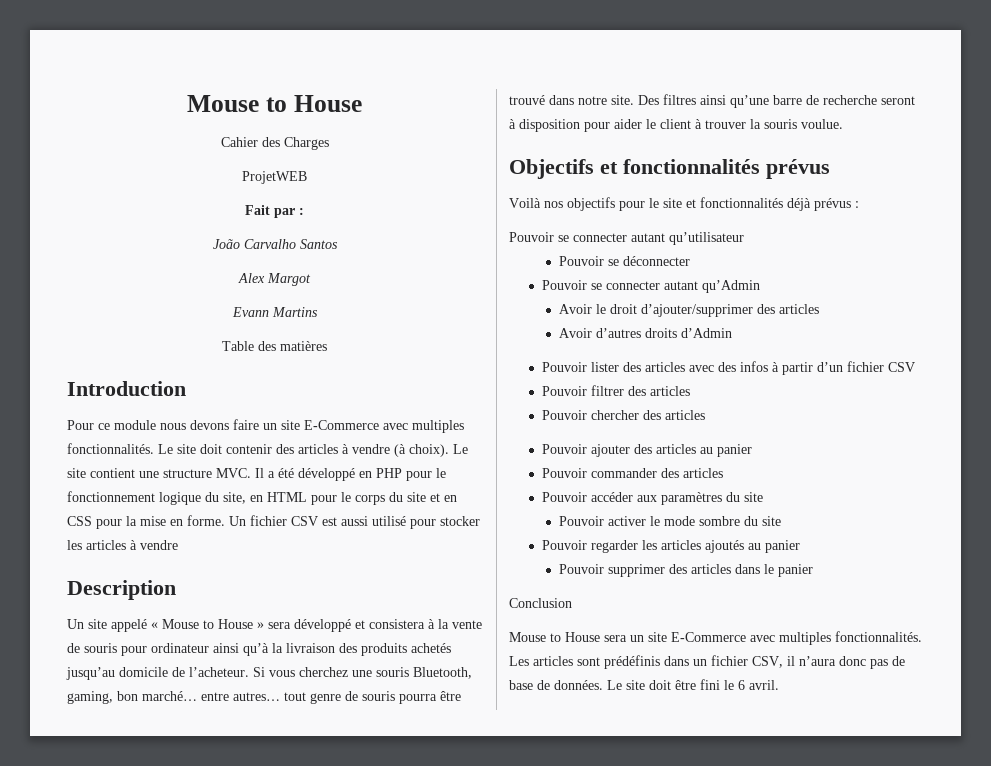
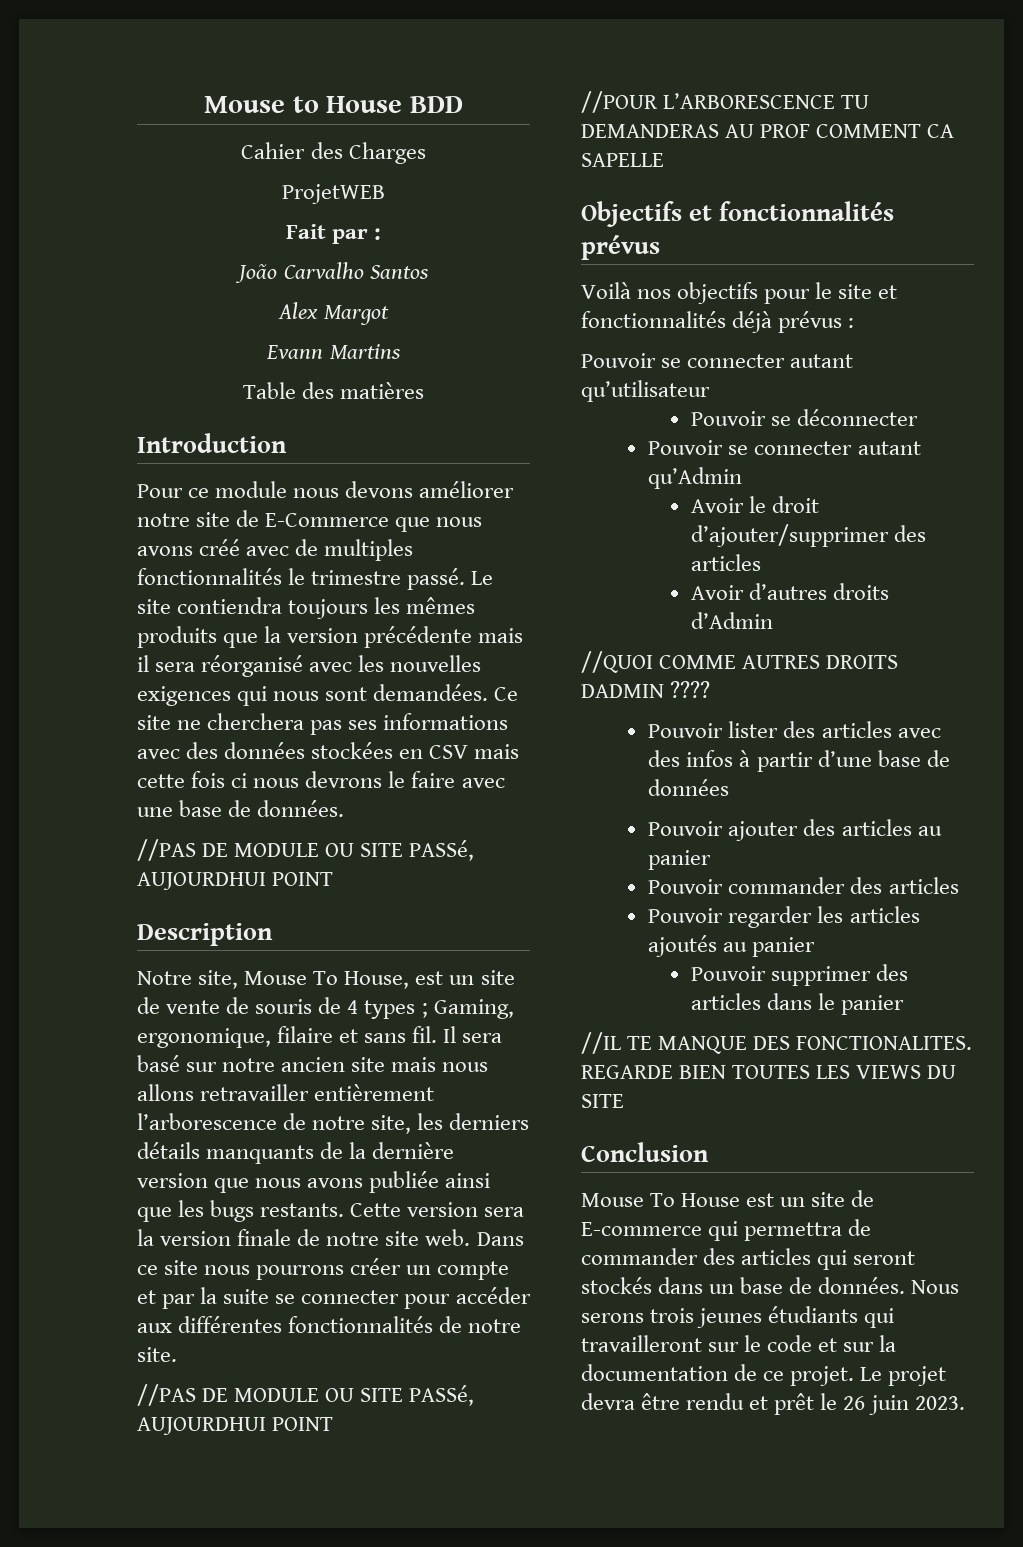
[187,95,362,112] Mouse to House -> [204,96,463,113] Mouse to House BDD
[233,419,464,433] [67,443,468,457] [67,468,446,481] [67,491,457,505] [67,515,480,529] [67,540,178,550] [67,580,176,600] [67,619,482,632] [67,643,451,656] [66,667,472,680] [67,691,461,704] [509,94,915,108] [509,119,843,132] faire un site E-Commerce avec multiples fonctionnalités. Le site doit contenir des articles à vendre (à choix). Le site contient une structure MVC. Il a été développé en PHP pour le fonctionnement logique du site, en HTML pour le corps du site et en CSS pour la mise en forme. Un fichier CSV est aussi utilisé pour stocker les articles à vendre // Description // Un site appelé « Mouse to House » sera développé et consistera à la vente de souris pour ordinateur ainsi qu’à la livraison des produits achetés jusqu’au domicile de l’acheteur. Si vous cherchez une souris Bluetooth, gaming, bon marché… entre autres… tout genre de souris pourra être trouvé dans notre site. Des filtres ainsi qu’une barre de recherche seront à disposition pour aider le client à trouver la souris voulue. -> [419,481,515,498] [137,510,483,532] [137,539,414,561] [137,568,494,590] [137,597,476,619] [137,626,524,648] [137,655,482,677] [137,684,519,706] [137,713,509,735] [137,742,520,759] [137,771,505,788] [137,800,345,817] [137,839,475,861] [137,872,334,890] [137,923,273,946] [137,970,515,989] [137,997,514,1019] [137,1026,503,1048] [137,1055,489,1072] [137,1084,435,1101] [137,1113,530,1134] [137,1142,455,1164] [137,1171,491,1193] [137,1200,525,1222] [137,1229,524,1246] [137,1258,510,1280] [137,1287,531,1309] [137,1316,522,1333] [137,1347,177,1362] [137,1384,475,1406] [137,1417,334,1435] [581,91,870,113] [581,124,955,138] [581,153,664,167] améliorer notre site de E-Commerce que nous avons créé avec de multiples fonctionnalités le trimestre passé. Le site contiendra toujours les mêmes produits que la version précédente mais il sera réorganisé avec les nouvelles exigences qui nous sont demandées. Ce site ne cherchera pas ses informations avec des données stockées en CSV mais cette fois ci nous devrons le faire avec une base de données. // //PAS DE MODULE OU SITE PASSé, AUJOURDHUI POINT // Description // Notre site, Mouse To House, est un site de vente de souris de 4 types ; Gaming, ergonomique, filaire et sans fil. Il sera basé sur notre ancien site mais nous allons retravailler entièrement l’arborescence de notre site, les derniers détails manquants de la dernière version que nous avons publiée ainsi que les bugs restants. Cette version sera la version finale de notre site web. Dans ce site nous pourrons créer un compte et par la suite se connecter pour accéder aux différentes fonctionnalités de notre site. // //PAS DE MODULE OU SITE PASSé, AUJOURDHUI POINT // //POUR L’ARBORESCENCE TU DEMANDERAS AU PROF COMMENT CA SAPELLE
(732, 333) none -> [581,651,899,673] [581,681,711,698] // //QUOI COMME AUTRES DROITS DADMIN ????
[816,361,915,372] [541,385,690,396] [541,410,705,420] d’un fichier CSV // Pouvoir filtrer des articles // Pouvoir chercher des articles -> [817,750,950,767] [648,779,730,796] d’une base de données
[541,492,763,505] [558,516,781,526] // Pouvoir accéder aux paramètres du site // Pouvoir activer le mode sombre du site -> (959, 885) none
[509,598,572,608] [509,631,922,645] [509,655,905,669] [509,679,779,690] Conclusion // Mouse to House sera un site E-Commerce avec multiples fonctionnalités. Les articles sont prédéfinis dans un fichier CSV, il n’aura donc pas de base de données. Le site doit être fini le 6 avril. -> [581,1032,973,1054] [581,1065,957,1079] [581,1094,624,1108] [581,1142,709,1162] [581,1190,875,1207] [581,1219,872,1241] [581,1248,916,1270] [581,1277,960,1294] [581,1306,895,1328] [581,1335,897,1352] [581,1364,947,1386] [581,1393,965,1415] //IL TE MANQUE DES FONCTIONALITES. REGARDE BIEN TOUTES LES VIEWS DU SITE // Conclusion // Mouse To House est un site de E-commerce qui permettra de commander des articles qui seront stockés dans un base de données. Nous serons trois jeunes étudiants qui travailleront sur le code et sur la documentation de ce projet. Le projet devra être rendu et prêt le 26 juin 2023.

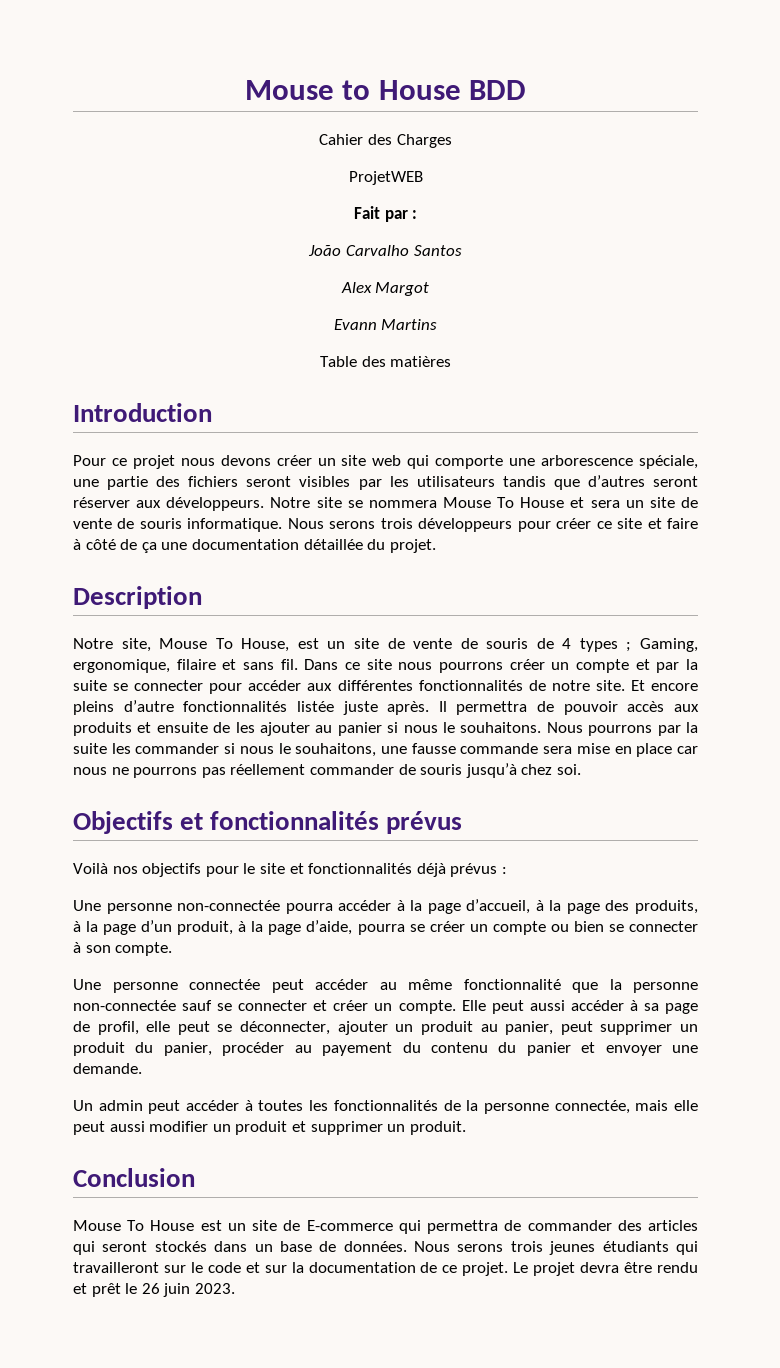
[215,481,288,498] module -> [132,455,175,469] projet
[419,481,515,498] [137,510,483,532] [137,539,414,561] [137,568,494,590] [137,597,476,619] [137,626,524,648] [137,655,482,677] [137,684,519,706] [137,713,509,735] [137,742,520,759] [137,771,505,788] [137,800,345,817] [137,839,475,861] [137,872,334,890] améliorer notre site de E-Commerce que nous avons créé avec de multiples fonctionnalités le trimestre passé. Le site contiendra toujours les mêmes produits que la version précédente mais il sera réorganisé avec les nouvelles exigences qui nous sont demandées. Ce site ne cherchera pas ses informations avec des données stockées en CSV mais cette fois ci nous devrons le faire avec une base de données. // //PAS DE MODULE OU SITE PASSé, AUJOURDHUI POINT -> [276,455,698,469] [73,475,698,490] [73,497,698,511] [73,518,698,532] [73,539,436,553] créer un site web qui comporte une arborescence spéciale, une partie des fichiers seront visibles par les utilisateurs tandis que d’autres seront réserver aux développeurs. Notre site se nommera Mouse To House et sera un site de vente de souris informatique. Nous serons trois développeurs pour créer ce site et faire à côté de ça une documentation détaillée du projet.
[443,1026,503,1043] [137,1055,489,1072] [137,1084,435,1101] [137,1113,530,1134] [137,1142,455,1164] [137,1171,491,1193] [137,1200,525,1222] [137,1229,471,1246] Il sera basé sur notre ancien site mais nous allons retravailler entièrement l’arborescence de notre site, les derniers détails manquants de la dernière version que nous avons publiée ainsi que les bugs restants. Cette version sera la version finale de notre site web. -> (298, 664) none
[137,1384,475,1406] [137,1417,334,1435] [581,91,870,113] [581,124,955,138] [581,153,664,167] // //PAS DE MODULE OU SITE PASSé, AUJOURDHUI POINT // //POUR L’ARBORESCENCE TU DEMANDERAS AU PROF COMMENT CA SAPELLE -> [630,680,699,691] [73,700,699,715] [73,722,698,736] [73,743,698,757] [73,763,581,778] Et encore pleins d’autre fonctionnalités listée juste après. Il permettra de pouvoir accès aux produits et ensuite de les ajouter au panier si nous le souhaitons. Nous pourrons par la suite les commander si nous le souhaitons, une fausse commande sera mise en place car nous ne pourrons pas réellement commander de souris jusqu’à chez soi.
[581,353,854,368] [581,380,710,402] [690,409,919,426] [648,440,921,455] [648,467,743,489] [690,496,820,513] [690,524,926,547] [690,554,761,571] [690,583,890,600] [690,612,773,629] [581,651,899,673] [581,681,711,698] [648,721,941,738] [648,750,950,772] [648,779,730,796] [648,819,942,841] [648,850,712,870] [648,877,959,894] [648,906,920,928] [648,935,816,957] [690,964,909,986] [690,993,905,1015] [581,1032,973,1054] [581,1065,957,1079] [581,1094,624,1108] Pouvoir se connecter autant qu’utilisateur // Pouvoir se déconnecter // Pouvoir se connecter autant qu’Admin // Avoir le droit d’ajouter/supprimer des articles // Avoir d’autres droits d’Admin // //QUOI COMME AUTRES DROITS DADMIN ???? // Pouvoir lister des articles avec des infos à partir d’une base de données // Pouvoir ajouter des articles au panier // Pouvoir commander des articles // Pouvoir regarder les articles ajoutés au panier // Pouvoir supprimer des articles dans le panier // //IL TE MANQUE DES FONCTIONALITES. REGARDE BIEN TOUTES LES VIEWS DU SITE -> [73,899,698,914] [73,920,698,935] [73,942,173,956] [73,979,698,993] [73,1000,698,1014] [73,1021,698,1035] [73,1042,698,1056] [73,1063,142,1074] [73,1100,698,1114] [73,1121,466,1135] Une personne non-connectée pourra accéder à la page d’accueil, à la page des produits, à la page d’un produit, à la page d’aide, pourra se créer un compte ou bien se connecter à son compte. // Une personne connectée peut accéder au même fonctionnalité que la personne non-connectée sauf se connecter et créer un compte. Elle peut aussi accéder à sa page de profil, elle peut se déconnecter, ajouter un produit au panier, peut supprimer un produit du panier, procéder au payement du contenu du panier et envoyer une demande. // Un admin peut accéder à toutes les fonctionnalités de la personne connectée, mais elle peut aussi modifier un produit et supprimer un produit.

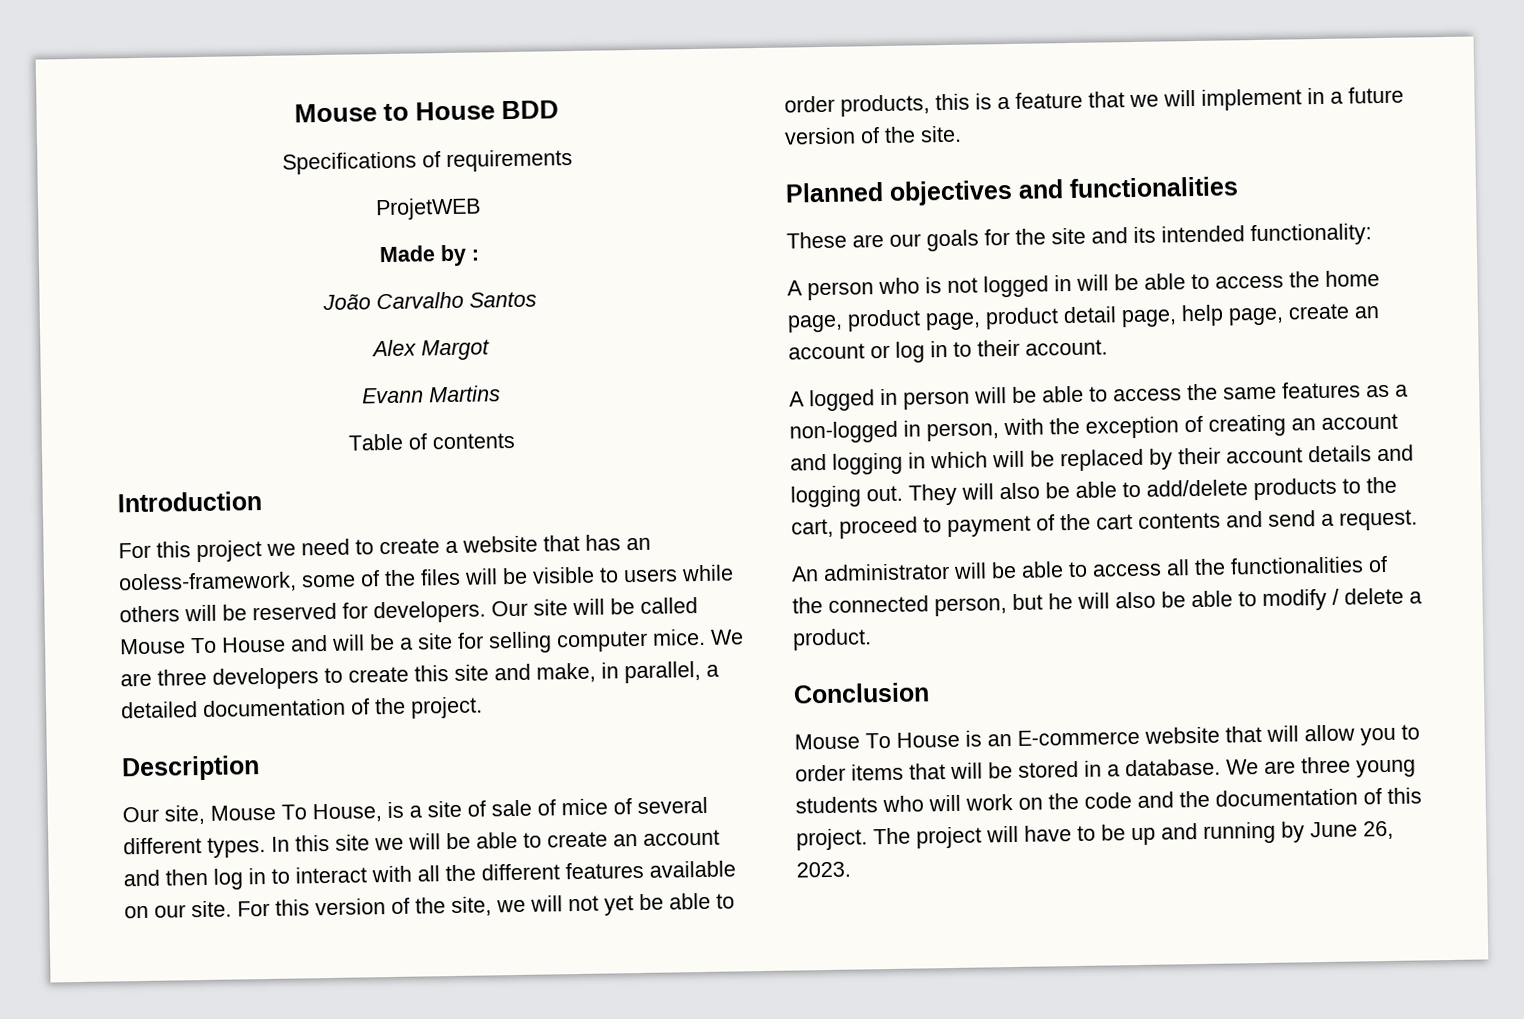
[319,134,452,148] Cahier des Charges -> [282,149,573,175] Specifications of requirements
[353,206,408,222] Fait par -> [378,244,467,267] Made by
[361,356,452,367] des matières -> [408,432,515,450] of contents
[73,455,698,469] [73,475,698,490] [73,497,698,511] [73,518,698,532] [73,539,436,553] Pour ce projet nous devons créer un site web qui comporte une arborescence spéciale, une partie des fichiers seront visibles par les utilisateurs tandis que d’autres seront réserver aux développeurs. Notre site se nommera Mouse To House et sera un site de vente de souris informatique. Nous serons trois développeurs pour créer ce site et faire à côté de ça une documentation détaillée du projet. -> [118,534,651,563] [118,564,734,594] [119,597,698,624] [120,628,744,655] [120,661,719,690] [121,696,483,719] For this project we need to create a website that has an ooless-framework, some of the files will be visible to users while others will be reserved for developers. Our site will be called Mouse To House and will be a site for selling computer mice. We are three developers to create this site and make, in parallel, a detailed documentation of the project.
[73,638,113,649] Notre -> [122,806,159,823] Our
[297,638,698,652] [73,659,698,673] [73,680,699,694] [73,700,699,715] [73,722,698,736] [73,743,698,757] [73,763,581,778] [73,811,463,834] [73,863,507,877] [73,899,698,914] [73,920,698,935] [73,942,173,956] [73,979,698,993] [73,1000,698,1014] [73,1021,698,1035] [73,1042,698,1056] [73,1063,142,1074] [73,1100,698,1114] [73,1121,466,1135] [73,1168,195,1187] [73,1220,698,1234] [73,1241,698,1255] [73,1262,698,1276] [73,1283,191,1297] est un site de vente de souris de 4 types ; Gaming, ergonomique, filaire et sans fil. Dans ce site nous pourrons créer un compte et par la suite se connecter pour accéder aux différentes fonctionnalités de notre site. Et encore pleins d’autre fonctionnalités listée juste après. Il permettra de pouvoir accès aux produits et ensuite de les ajouter au panier si nous le souhaitons. Nous pourrons par la suite les commander si nous le souhaitons, une fausse commande sera mise en place car nous ne pourrons pas réellement commander de souris jusqu’à chez soi. // Objectifs et fonctionnalités prévus // Voilà nos objectifs pour le site et fonctionnalités déjà prévus : // Une personne non-connectée pourra accéder à la page d’accueil, à la page des produits, à la page d’un produit, à la page d’aide, pourra se créer un compte ou bien se connecter à son compte. // Une personne connectée peut accéder au même fonctionnalité que la personne non-connectée sauf se connecter et créer un compte. Elle peut aussi accéder à sa page de profil, elle peut se déconnecter, ajouter un produit au panier, peut supprimer un produit du panier, procéder au payement du contenu du panier et envoyer une demande. // Un admin peut accéder à toutes les fonctionnalités de la personne connectée, mais elle peut aussi modifier un produit et supprimer un produit. // Conclusion // Mouse To House est un site de E-commerce qui permettra de commander des articles qui seront stockés dans un base de données. Nous serons trois jeunes étudiants qui travailleront sur le code et sur la documentation de ce projet. Le projet devra être rendu et prêt le 26 juin -> [387,796,708,819] [123,829,720,858] [123,860,736,890] [124,892,735,919] [784,86,1404,117] [784,125,962,145] [785,176,1239,206] [786,223,1372,252] [787,270,1380,301] [787,303,1380,333] [788,339,1108,363] [789,381,1408,412] [789,413,1398,444] [790,444,1414,475] [790,476,1397,508] [791,509,1418,539] [791,555,1388,582] [792,587,1422,617] [792,628,872,651] [793,682,930,704] [794,724,1420,750] [795,756,1416,782] [795,787,1422,814] [796,820,1394,851] is a site of sale of mice of several different types. In this site we will be able to create an account and then log in to interact with all the different features available on our site. For this version of the site, we will not yet be able to order products, this is a feature that we will implement in a future version of the site. // Planned objectives and functionalities // These are our goals for the site and its intended functionality: // A person who is not logged in will be able to access the home page, product page, product detail page, help page, create an account or log in to their account. // A logged in person will be able to access the same features as a non-logged in person, with the exception of creating an account and logging in which will be replaced by their account details and logging out. They will also be able to add/delete products to the cart, proceed to payment of the cart contents and send a request. // An administrator will be able to access all the functionalities of the connected person, but he will also be able to modify / delete a product. // Conclusion // Mouse To House is an E-commerce website that will allow you to order items that will be stored in a database. We are three young students who will work on the code and the documentation of this project. The project will have to be up and running by June 26,

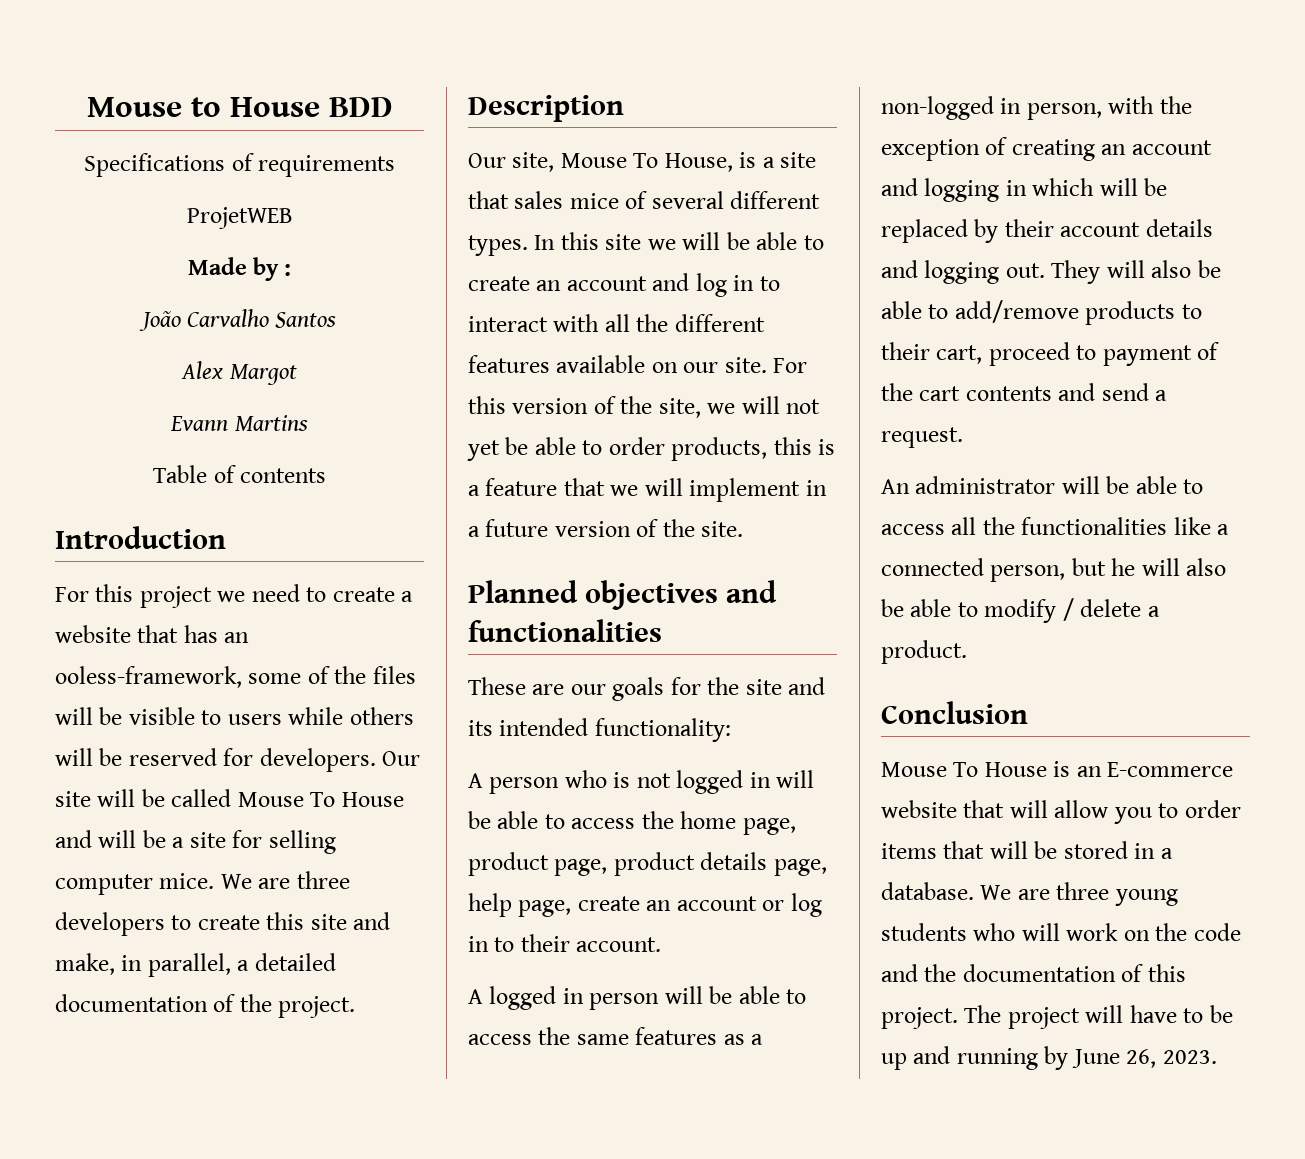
[467,799,556,817] of sale of -> [468,191,564,209] that sales
[165,868,208,886] then -> (690, 282) none
[1063,306,1117,324] detail -> [700,852,768,870] details
[1146,479,1248,497] add/delete -> [954,300,1079,323] add/remove
[1366,476,1397,494] the -> [881,342,930,360] their
[1368,555,1388,573] [792,597,823,614] of the -> [1173,517,1230,535] like a

